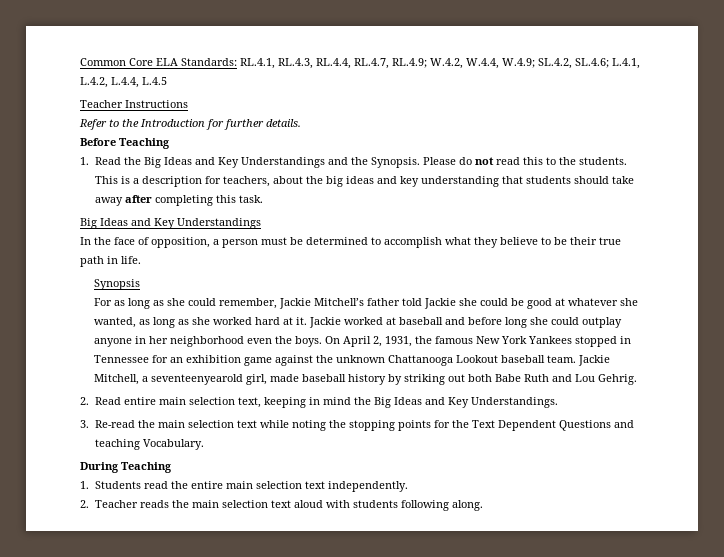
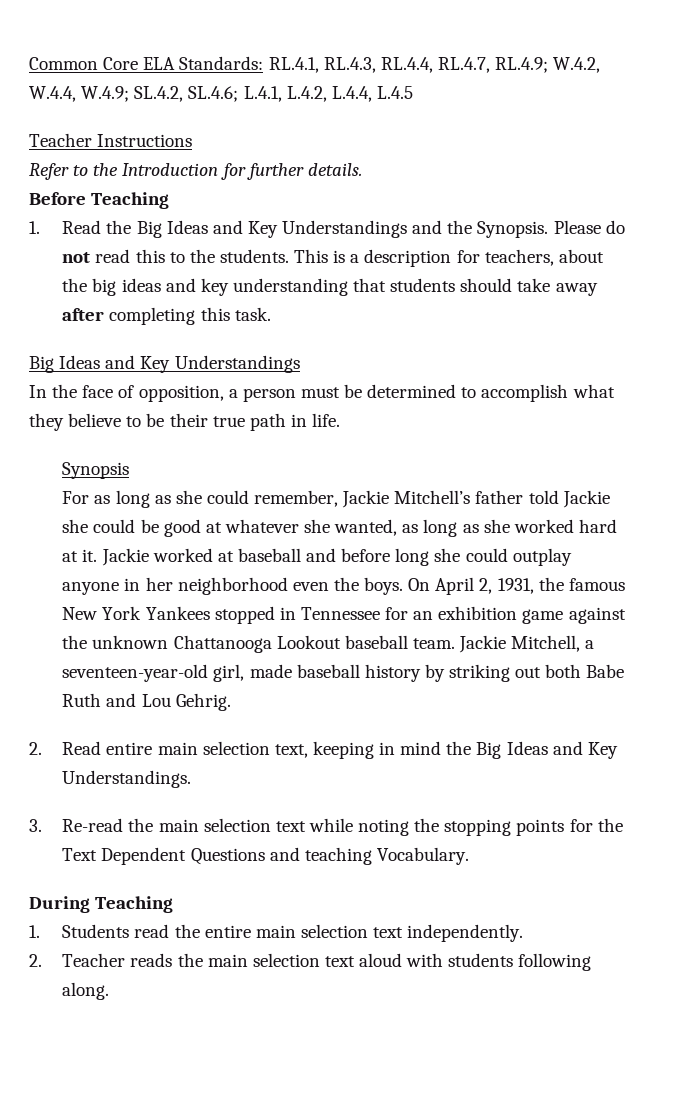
[151,374,244,385] seventeenyearold -> [62,664,209,682] seventeen-year-old

